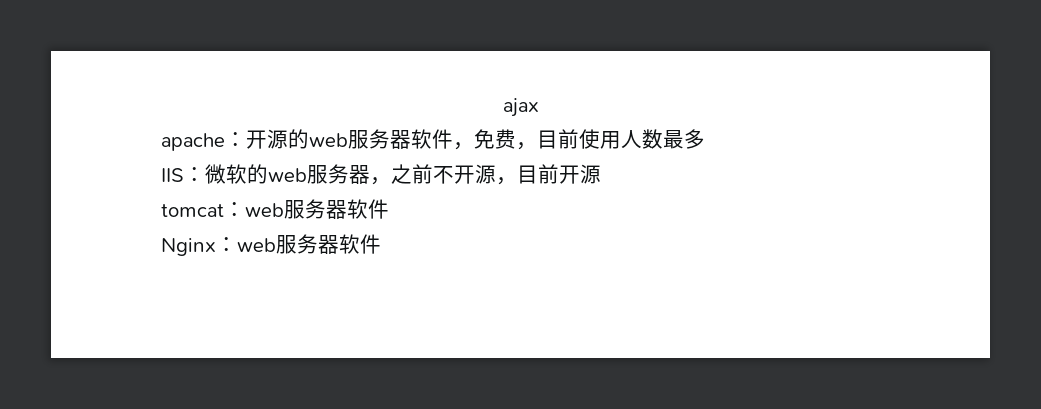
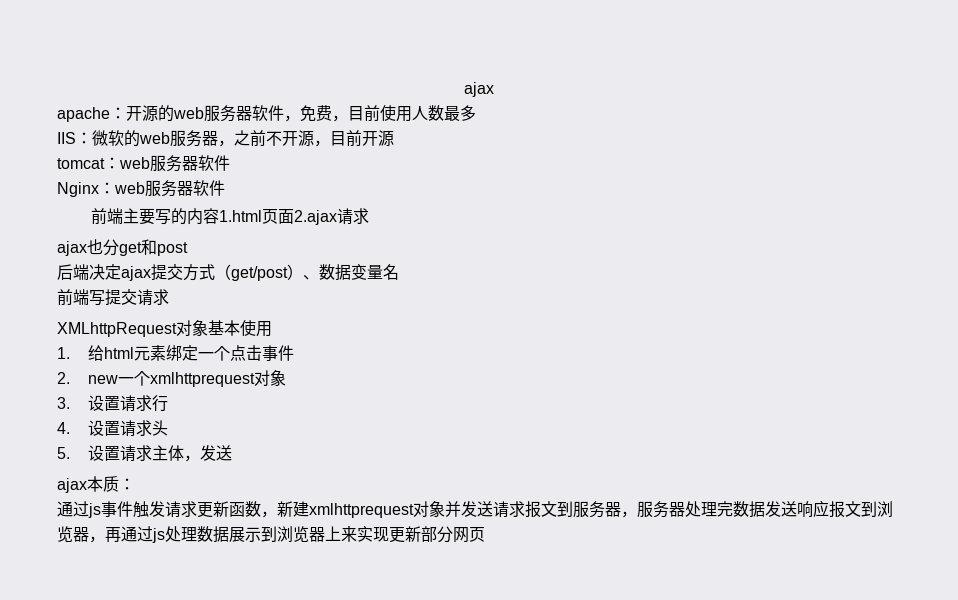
(381, 244) none -> [90,208,369,225] [57,239,188,256] [57,264,399,281] [57,289,169,306] [57,320,272,337] [57,345,294,361] [57,370,286,387] [57,395,168,412] [57,420,168,437] [57,445,232,462] [57,476,135,493] [57,500,893,518] [57,526,485,543] // 前端主要写的内容1.html页面2.ajax请求 // ajax也分get和post // 后端决定ajax提交方式（get/post）、数据变量名 // 前端写提交请求 // XMLhttpRequest对象基本使用 // 1.给html元素绑定一个点击事件 // 2. new一个xmlhttprequest对象 // 3.设置请求行 // 4.设置请求头 // 5.设置请求主体，发送 // ajax本质： // 通过js事件触发请求更新函数，新建xmlhttprequest对象并发送请求报文到服务器，服务器处理完数据发送响应报文到浏览器，再通过js处理数据展示到浏览器上来实现更新部分网页

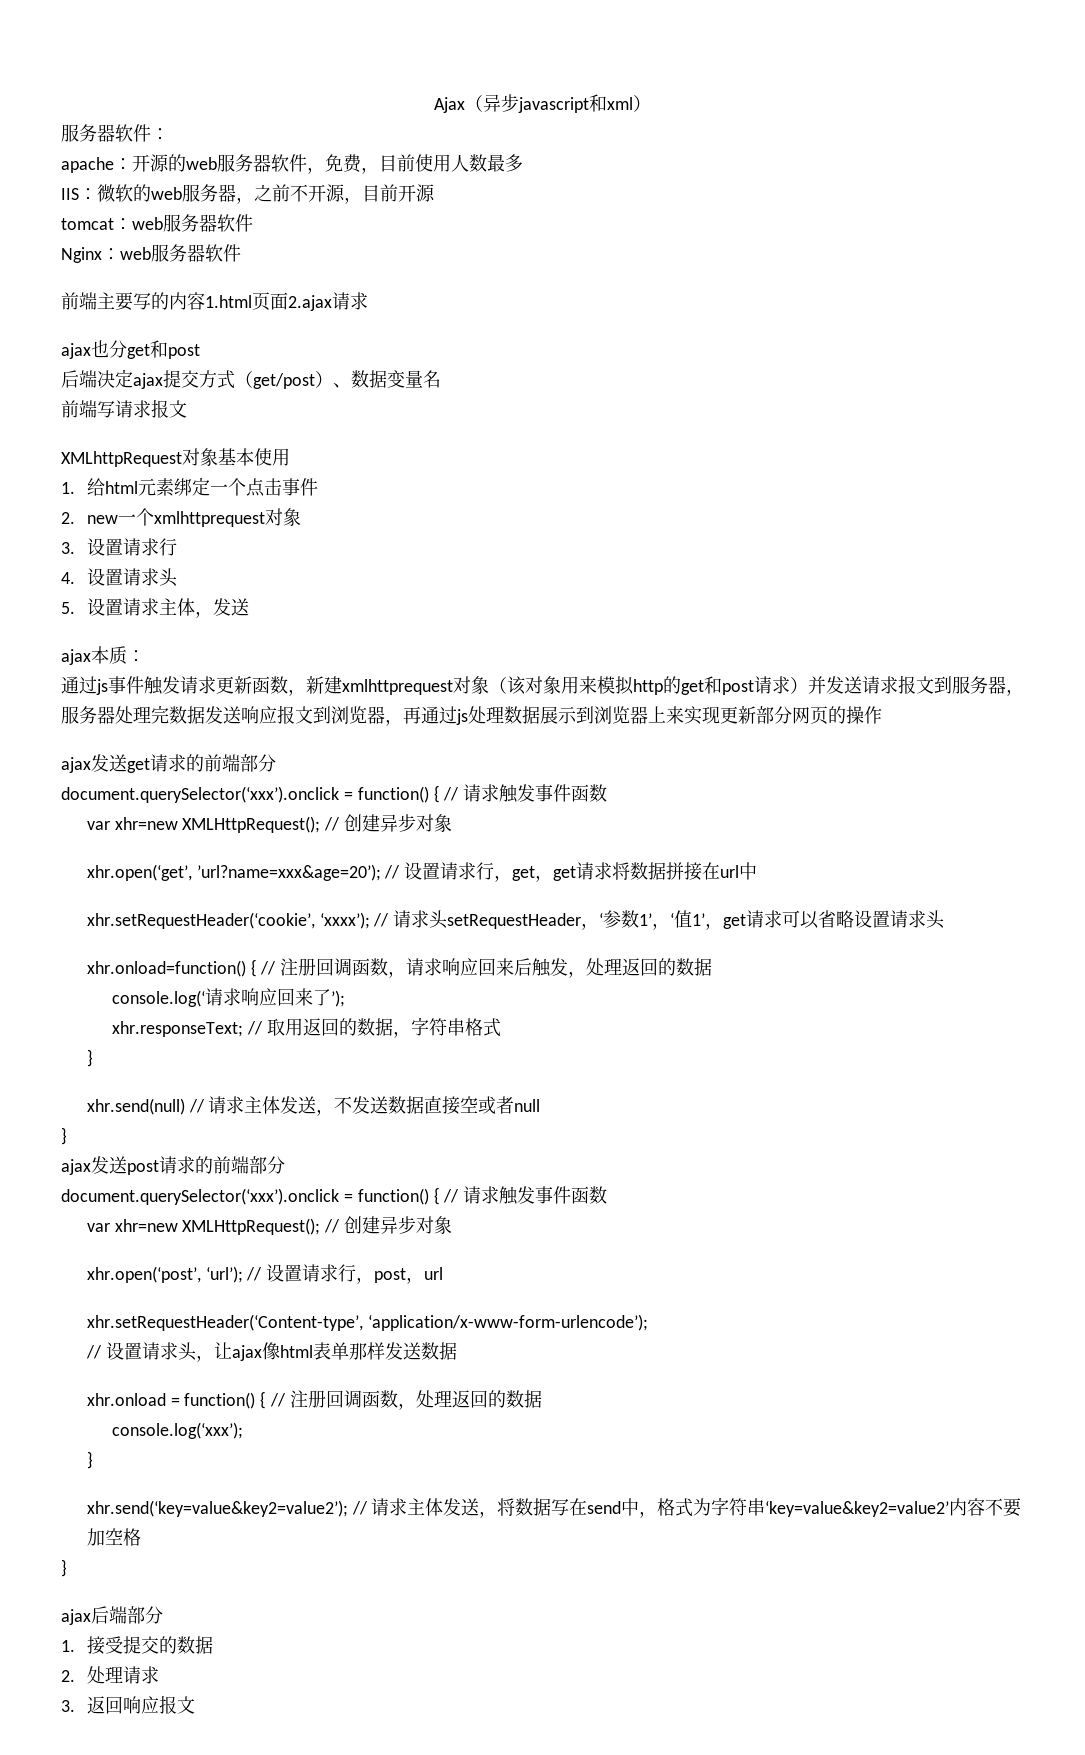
[464,82,494,97] ajax -> [434,94,651,113] [61,124,169,142] Ajax（异步javascript和xml） // 服务器软件：
[105,289,169,306] 提交请求 -> [115,399,187,418] 请求报文
(445, 509) none -> [489,676,808,695] （该对象用来模拟http的get和post请求）
(485, 534) none -> [828,706,882,724] [61,754,276,773] [61,784,608,803] [86,814,453,833] [86,862,758,882] [86,910,946,930] [86,958,713,978] [112,988,346,1007] [112,1017,502,1038] [86,1049,93,1067] [86,1096,541,1116] [61,1127,67,1145] [61,1156,285,1175] [61,1186,608,1205] [86,1216,453,1235] [86,1264,444,1284] [86,1314,648,1331] [85,1342,457,1362] [86,1390,542,1410] [112,1422,244,1439] [86,1451,93,1469] [86,1497,1022,1518] [86,1528,141,1546] [61,1559,67,1577] [61,1606,163,1625] [61,1636,213,1655] [61,1666,159,1684] [61,1695,195,1714] 的操作 // ajax发送get请求的前端部分 // document.querySelector(‘xxx’).onclick = function() { // 请求触发事件函数 // var xhr=new XMLHttpRequest(); // 创建异步对象 // xhr.open(‘get’, ’url?name=xxx&age=20’); // 设置请求行，get，get请求将数据拼接在url中 // xhr.setRequestHeader(‘cookie’, ‘xxxx’); // 请求头setRequestHeader，‘参数1’，‘值1’，get请求可以省略设置请求头 // xhr.onload=function() { // 注册回调函数，请求响应回来后触发，处理返回的数据 // console.log(‘请求响应回来了’); // xhr.responseText; // 取用返回的数据，字符串格式 // } // xhr.send(null) // 请求主体发送，不发送数据直接空或者null // } // ajax发送post请求的前端部分 // document.querySelector(‘xxx’).onclick = function() { // 请求触发事件函数 // var xhr=new XMLHttpRequest(); // 创建异步对象 // xhr.open(‘post’, ‘url’); // 设置请求行，post，url // xhr.setRequestHeader(‘Content-type’, ‘application/x-www-form-urlencode’); // // 设置请求头，让ajax像html表单那样发送数据 // xhr.onload = function() { // 注册回调函数，处理返回的数据 // console.log(‘xxx’); // } // xhr.send(‘key=value&key2=value2’); // 请求主体发送，将数据写在send中，格式为字符串‘key=value&key2=value2’内容不要加空格 // } // ajax后端部分 // 1.接受提交的数据 // 2.处理请求 // 3.返回响应报文

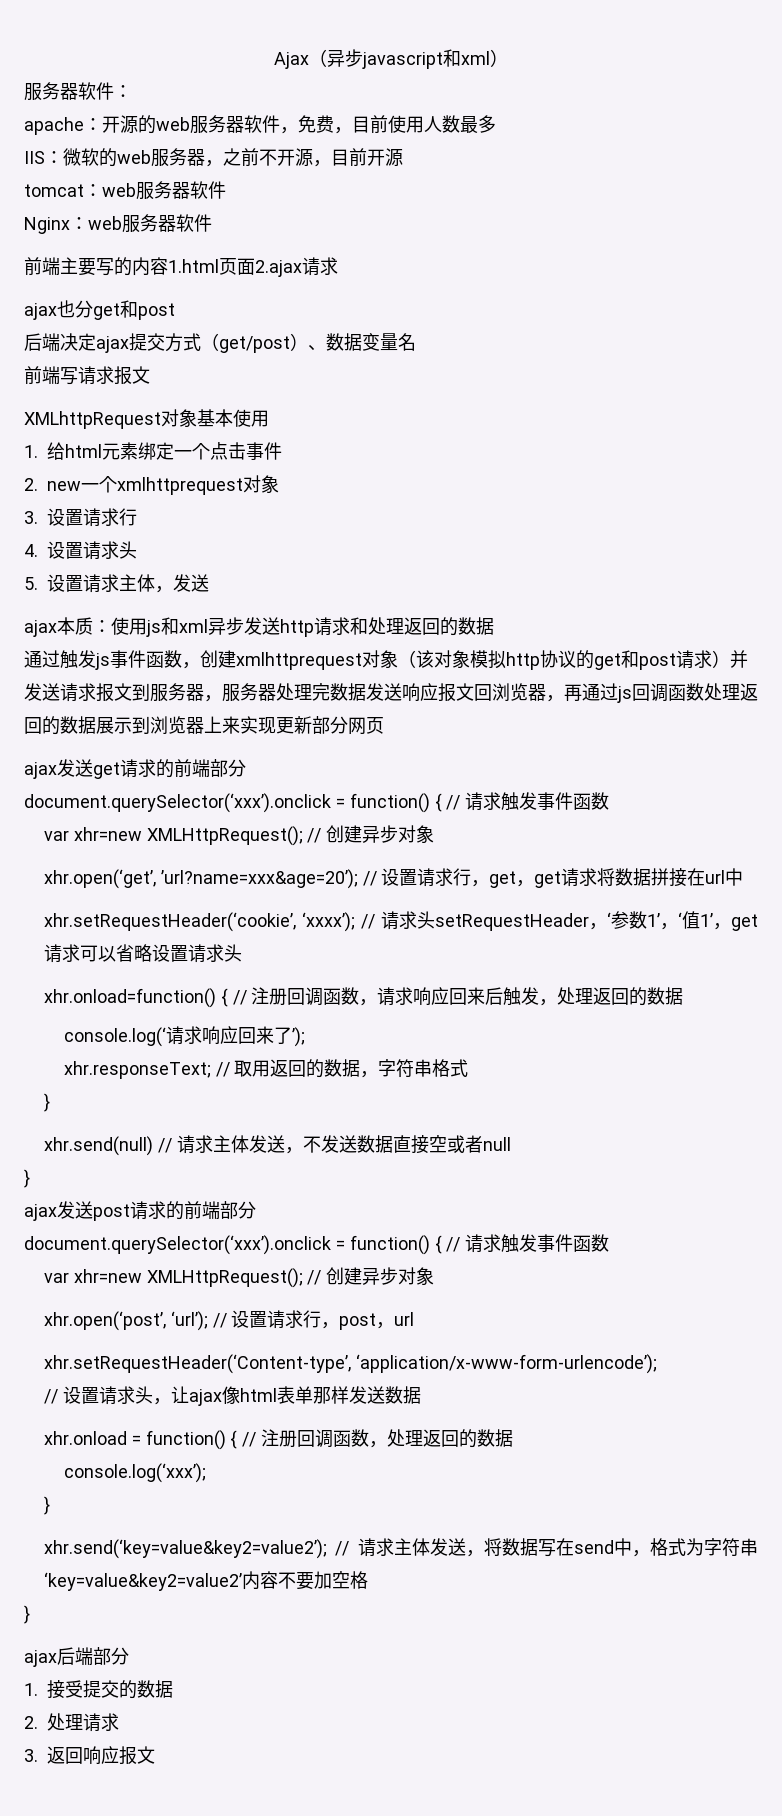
[61,676,97,694] // 通过 -> [111,617,494,637] [24,650,96,669] 使用js和xml异步发送http请求和处理返回的数据 // 通过触发
[144,676,324,696] 触发请求更新函数，新 -> [146,650,218,669] 函数，创
[561,676,597,694] 用来 -> (470, 659) none
(663, 687) none -> [540,650,576,668] 协议
[313,706,331,724] 到 -> [474,684,492,701] 回
[468,706,504,724] 处理 -> [632,683,758,702] [24,716,60,735] 回调函数处理返回的
[828,706,882,724] 的操作 -> (384, 725) none

